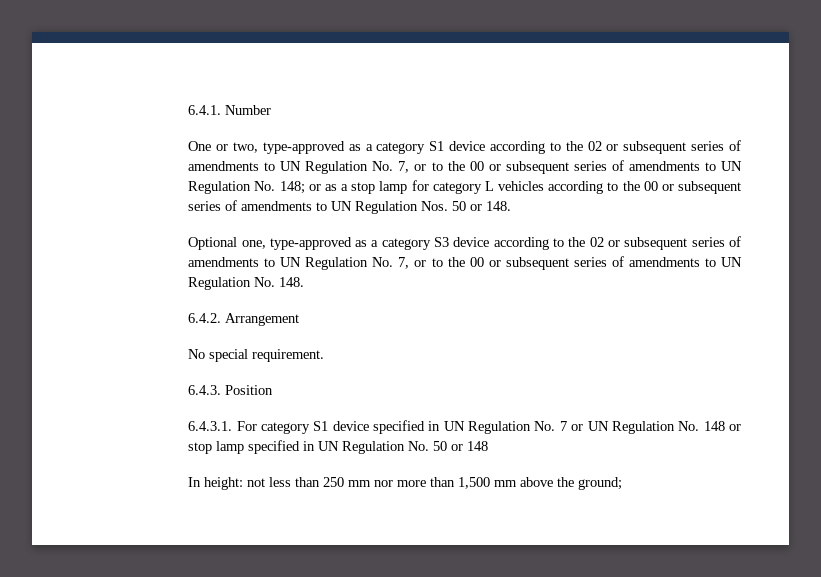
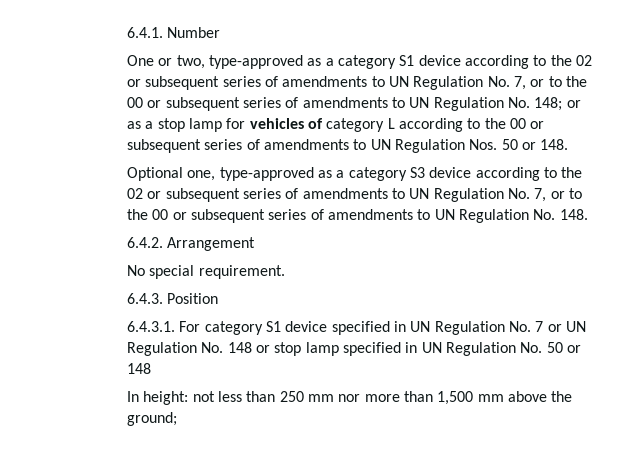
(429, 185) none -> [249,118,323,129] vehicles of
[498,181,545,191] vehicles -> (395, 123) none

